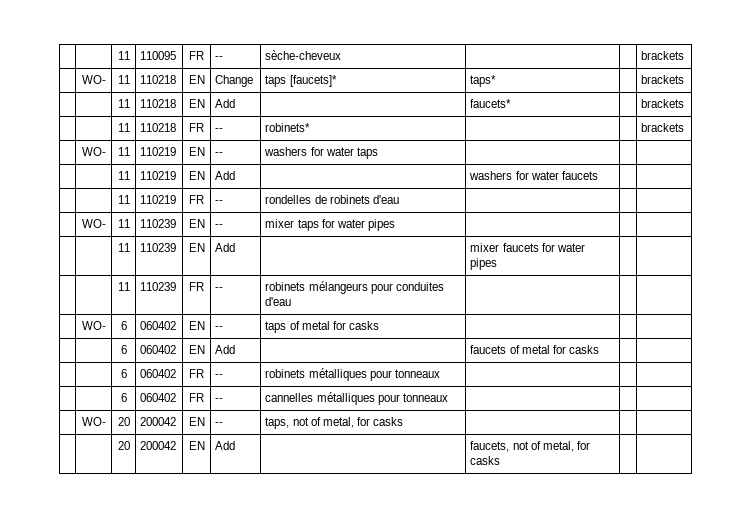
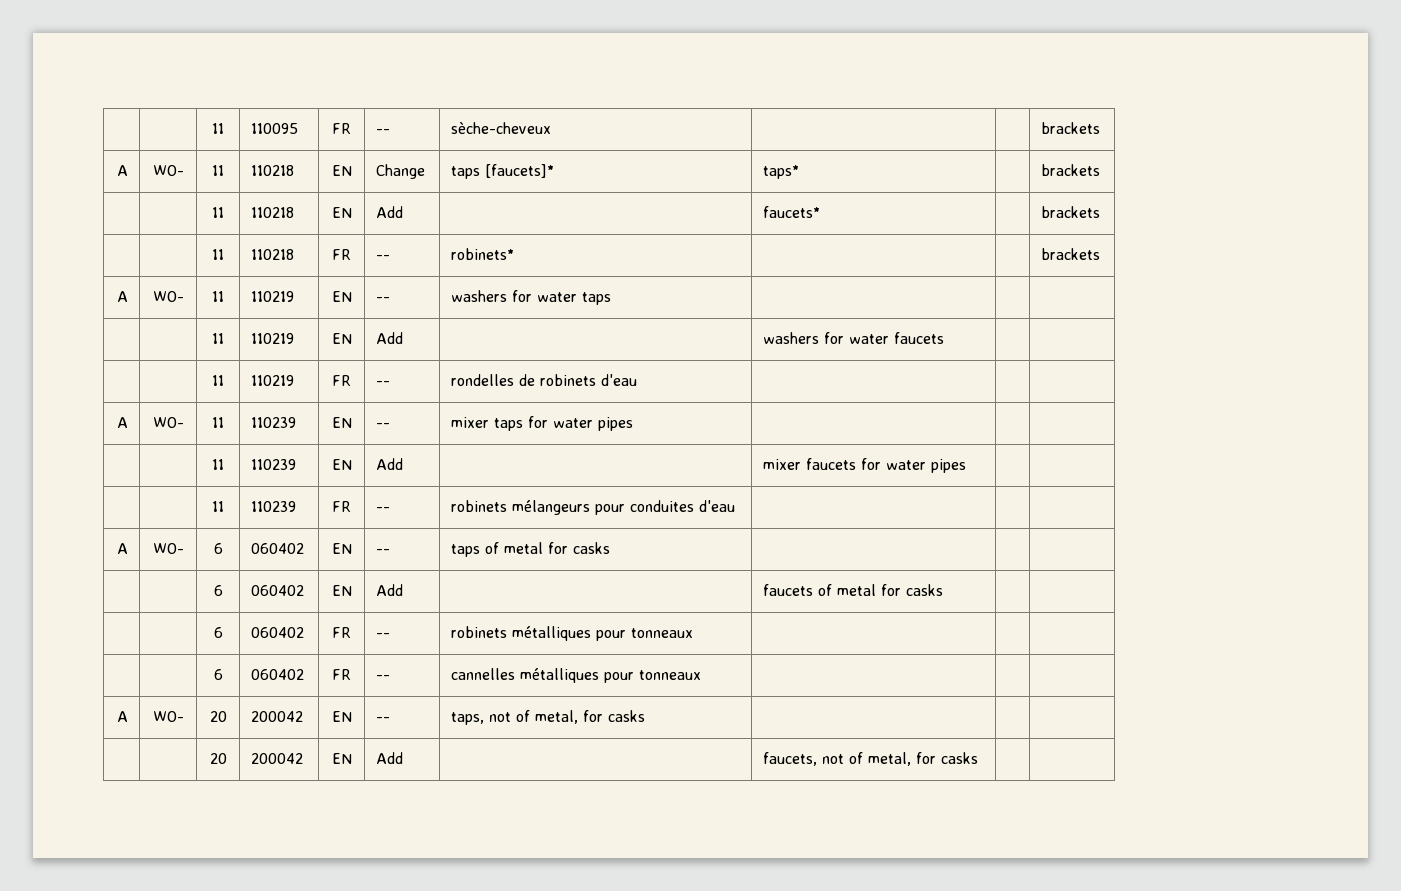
(685, 55) none -> [116,165,128,176] A
(685, 127) none -> [116,291,128,302] A
(399, 199) none -> [116,417,128,428] A
(292, 301) none -> [116,543,128,554] A
(448, 397) none -> [116,711,128,722] A

